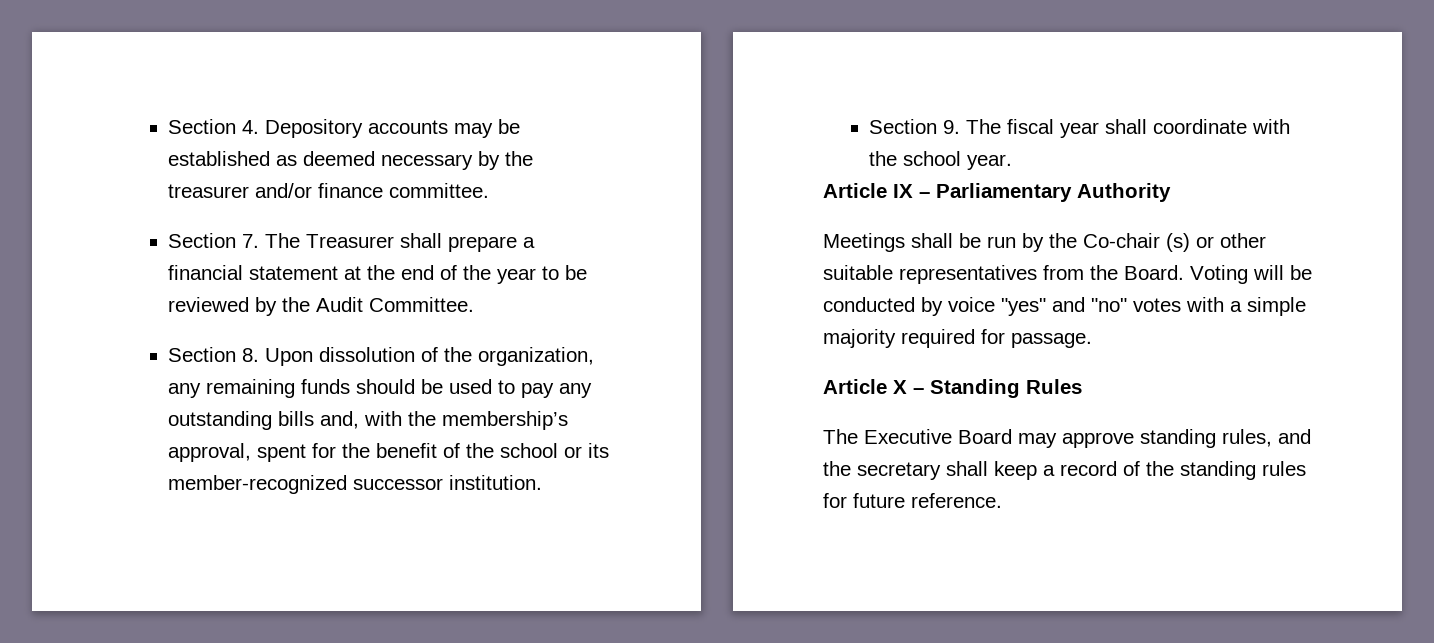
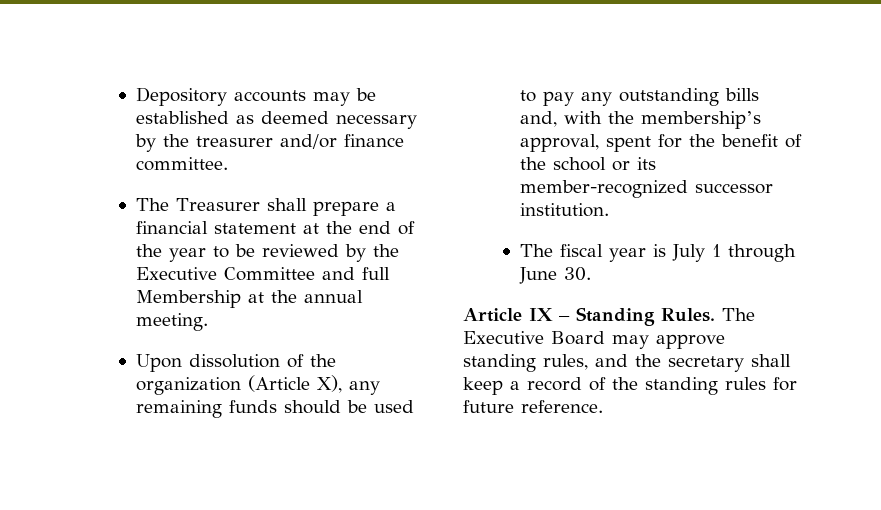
[168,119,260,134] Section 4. -> (135, 96) none
[168,233,260,248] Section 7. -> (228, 164) none
[316,297,475,312] [168,347,260,362] Audit Committee. // Section 8. -> [135,267,390,281] [135,290,363,308] [135,313,208,331] Executive Committee and full Membership at the annual meeting. //
[478,347,595,366] organization, -> [135,375,342,395] organization (Article X),
[869,119,961,134] Section 9. -> (609, 210) none
[1105,119,1291,134] [869,151,1013,170] [823,183,1171,202] [823,233,1266,252] [823,265,1312,284] [823,297,1306,316] [823,329,1092,348] [823,379,1082,398] shall coordinate with the school year. // Article IX – Parliamentary Authority // Meetings shall be run by the Co-chair (s) or other suitable representatives from the Board. Voting will be conducted by voice "yes" and "no" votes with a simple majority required for passage. // Article X – Standing Rules // -> [652,244,796,262] [518,267,591,284] [463,307,715,326] is July 1 through June 30. // Article IX – Standing Rules.

